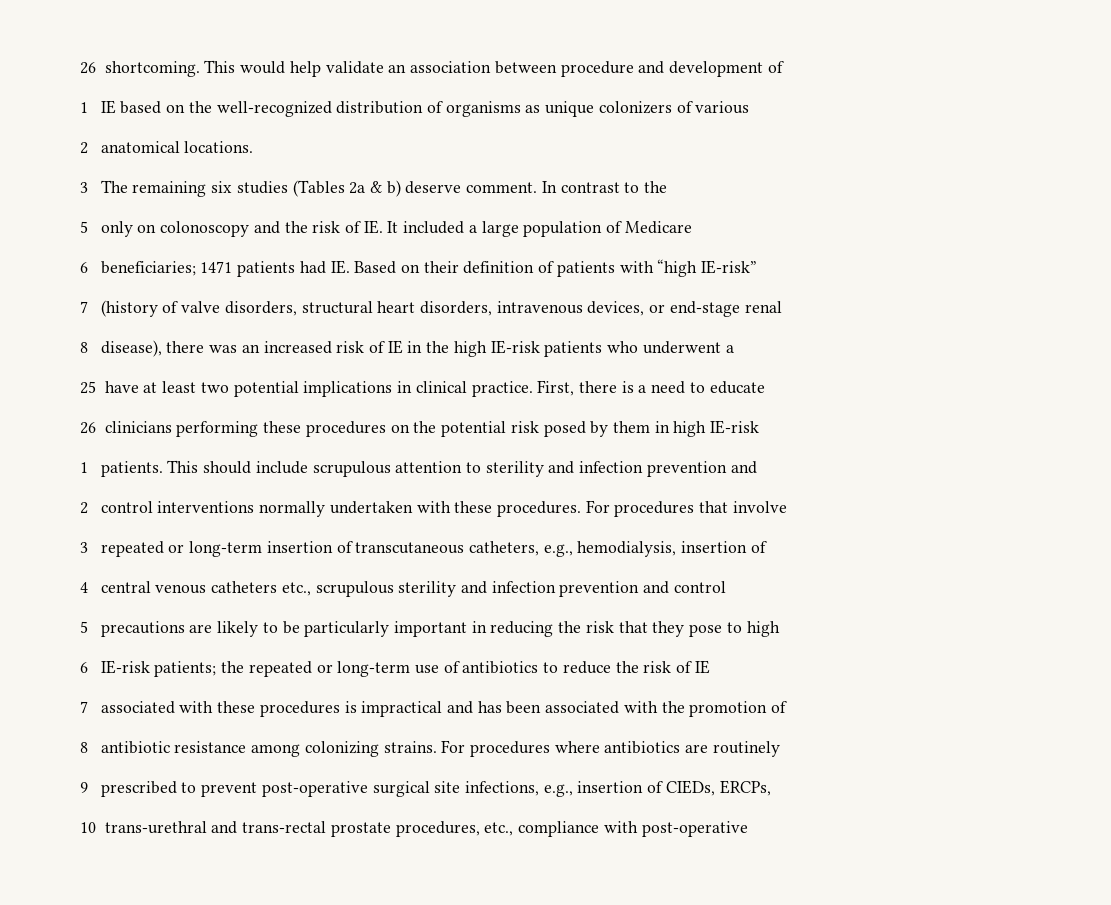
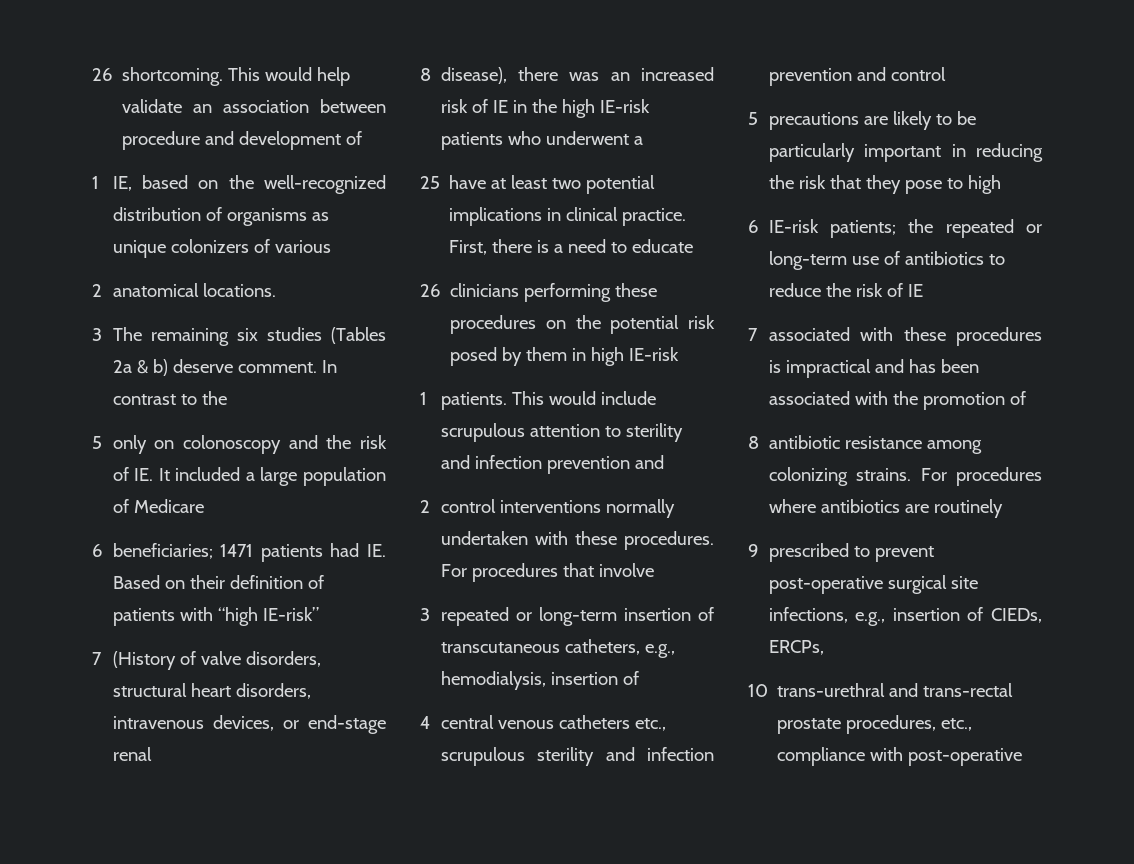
[100,100,116,114] IE -> [112,176,132,191] IE,
[100,300,158,317] (history -> [112,651,176,670] (History
[203,461,252,474] should -> [548,391,596,405] would

